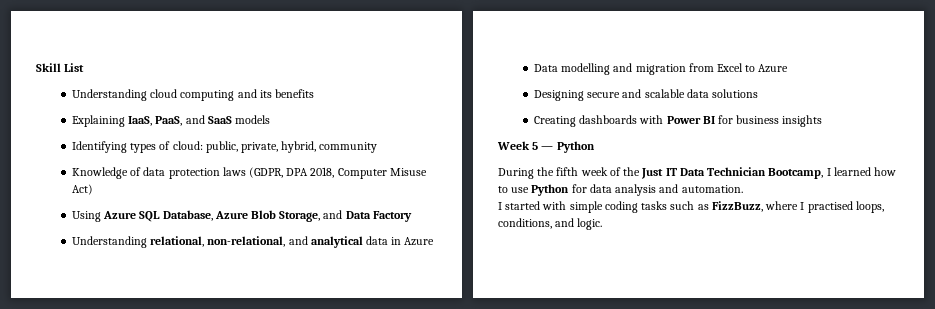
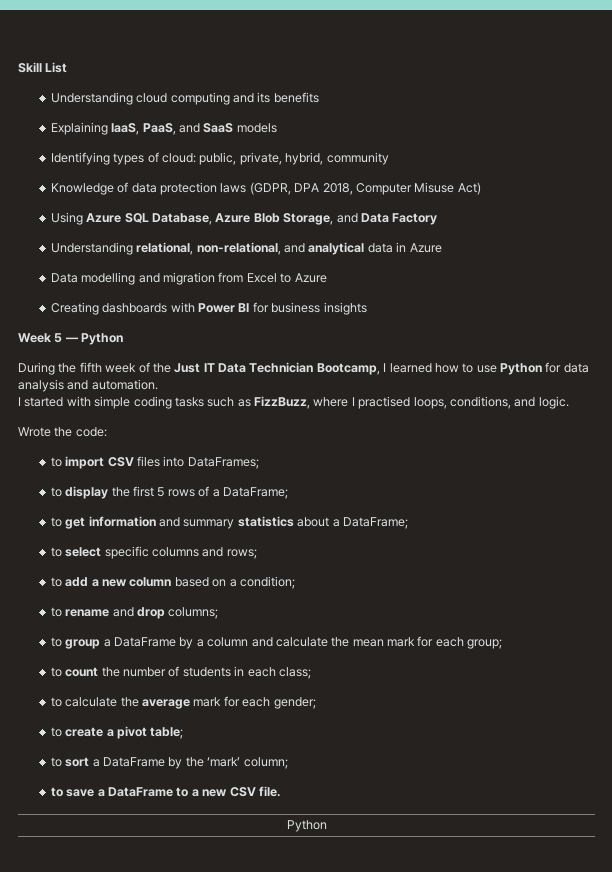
[533,89,758,101] // Designing secure and scalable data solutions -> (327, 278) none
(603, 224) none -> [18,427,107,437] [50,456,259,469] [50,486,288,499] [50,516,408,529] [50,546,257,559] [50,576,295,589] [50,607,219,619] [50,636,503,649] [50,666,311,679] [50,696,316,709] [50,726,184,739] [50,757,288,769] [50,786,281,797] [286,820,327,832] // Wrote the code: // to import CSV files into DataFrames; // to display the first 5 rows of a DataFrame; // to get information and summary statistics about a DataFrame; // to select specific columns and rows; // to add a new column based on a condition; // to rename and drop columns; // to group a DataFrame by a column and calculate the mean mark for each group; // to count the number of students in each class; // to calculate the average mark for each gender; // to create a pivot table; // to sort a DataFrame by the ‘mark’ column; // to save a DataFrame to a new CSV file. // Python

